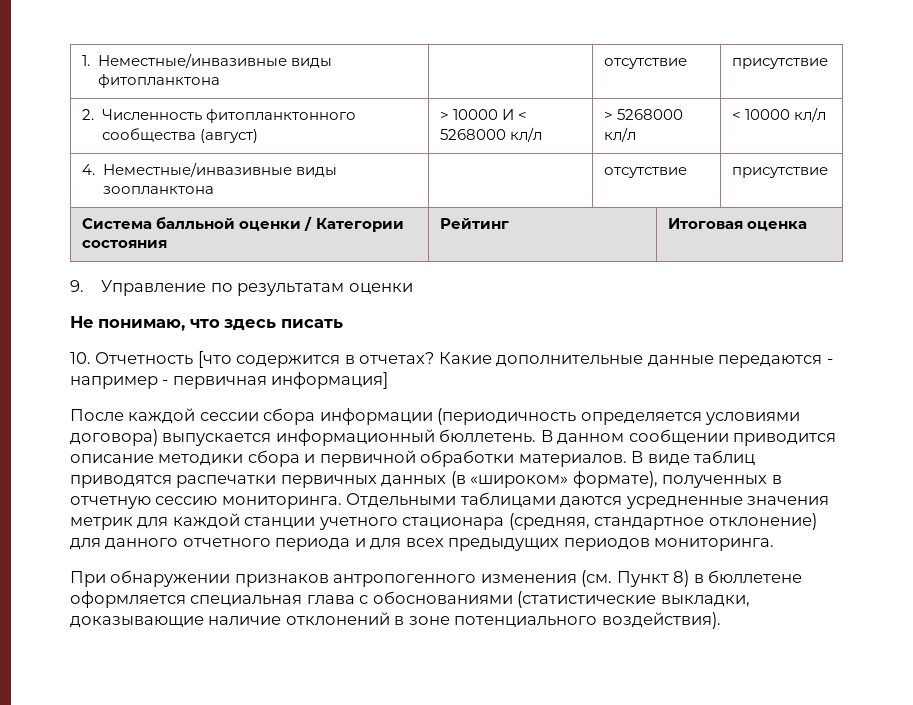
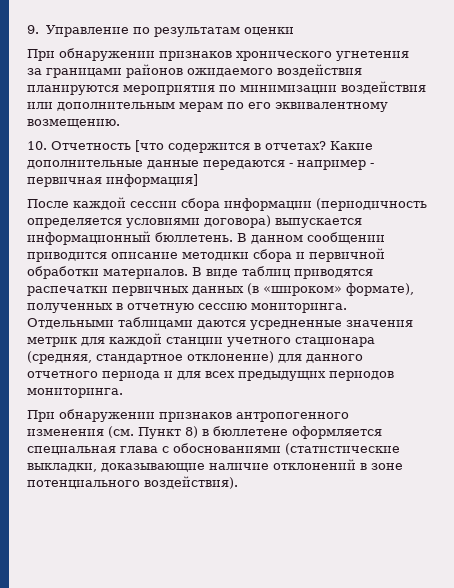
[82,53,332,68] [97,74,220,88] [604,58,688,69] [732,58,829,69] [82,109,356,123] [101,128,258,143] [440,109,528,120] [440,127,543,142] [604,109,684,120] [604,127,637,142] [732,107,827,122] [82,162,337,177] [102,186,214,194] [604,167,688,178] [732,167,829,178] [82,216,404,232] [82,240,168,248] [440,218,510,229] [668,218,808,231] 1. Неместные/инвазивные виды фитопланктона | | отсутствие | присутствие // 2. Численность фитопланктонного сообщества (август) | > 10000 И < 5268000 кл/л | > 5268000 кл/л | < 10000 кл/л // 4. Неместные/инвазивные виды зоопланктона | | отсутствие | присутствие // Система балльной оценки / Категории состояния | Рейтинг | Итоговая оценка // -> (27, 29) none
[70,316,343,331] Не понимаю, что здесь писать -> [27,48,409,61] [27,64,362,78] [27,81,426,95] [27,102,388,112] [27,119,120,128] При обнаружении признаков хронического угнетения за границами районов ожидаемого воздействия планируются мероприятия по минимизации воздействия или дополнительным мерам по его эквивалентному возмещению.

